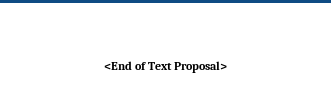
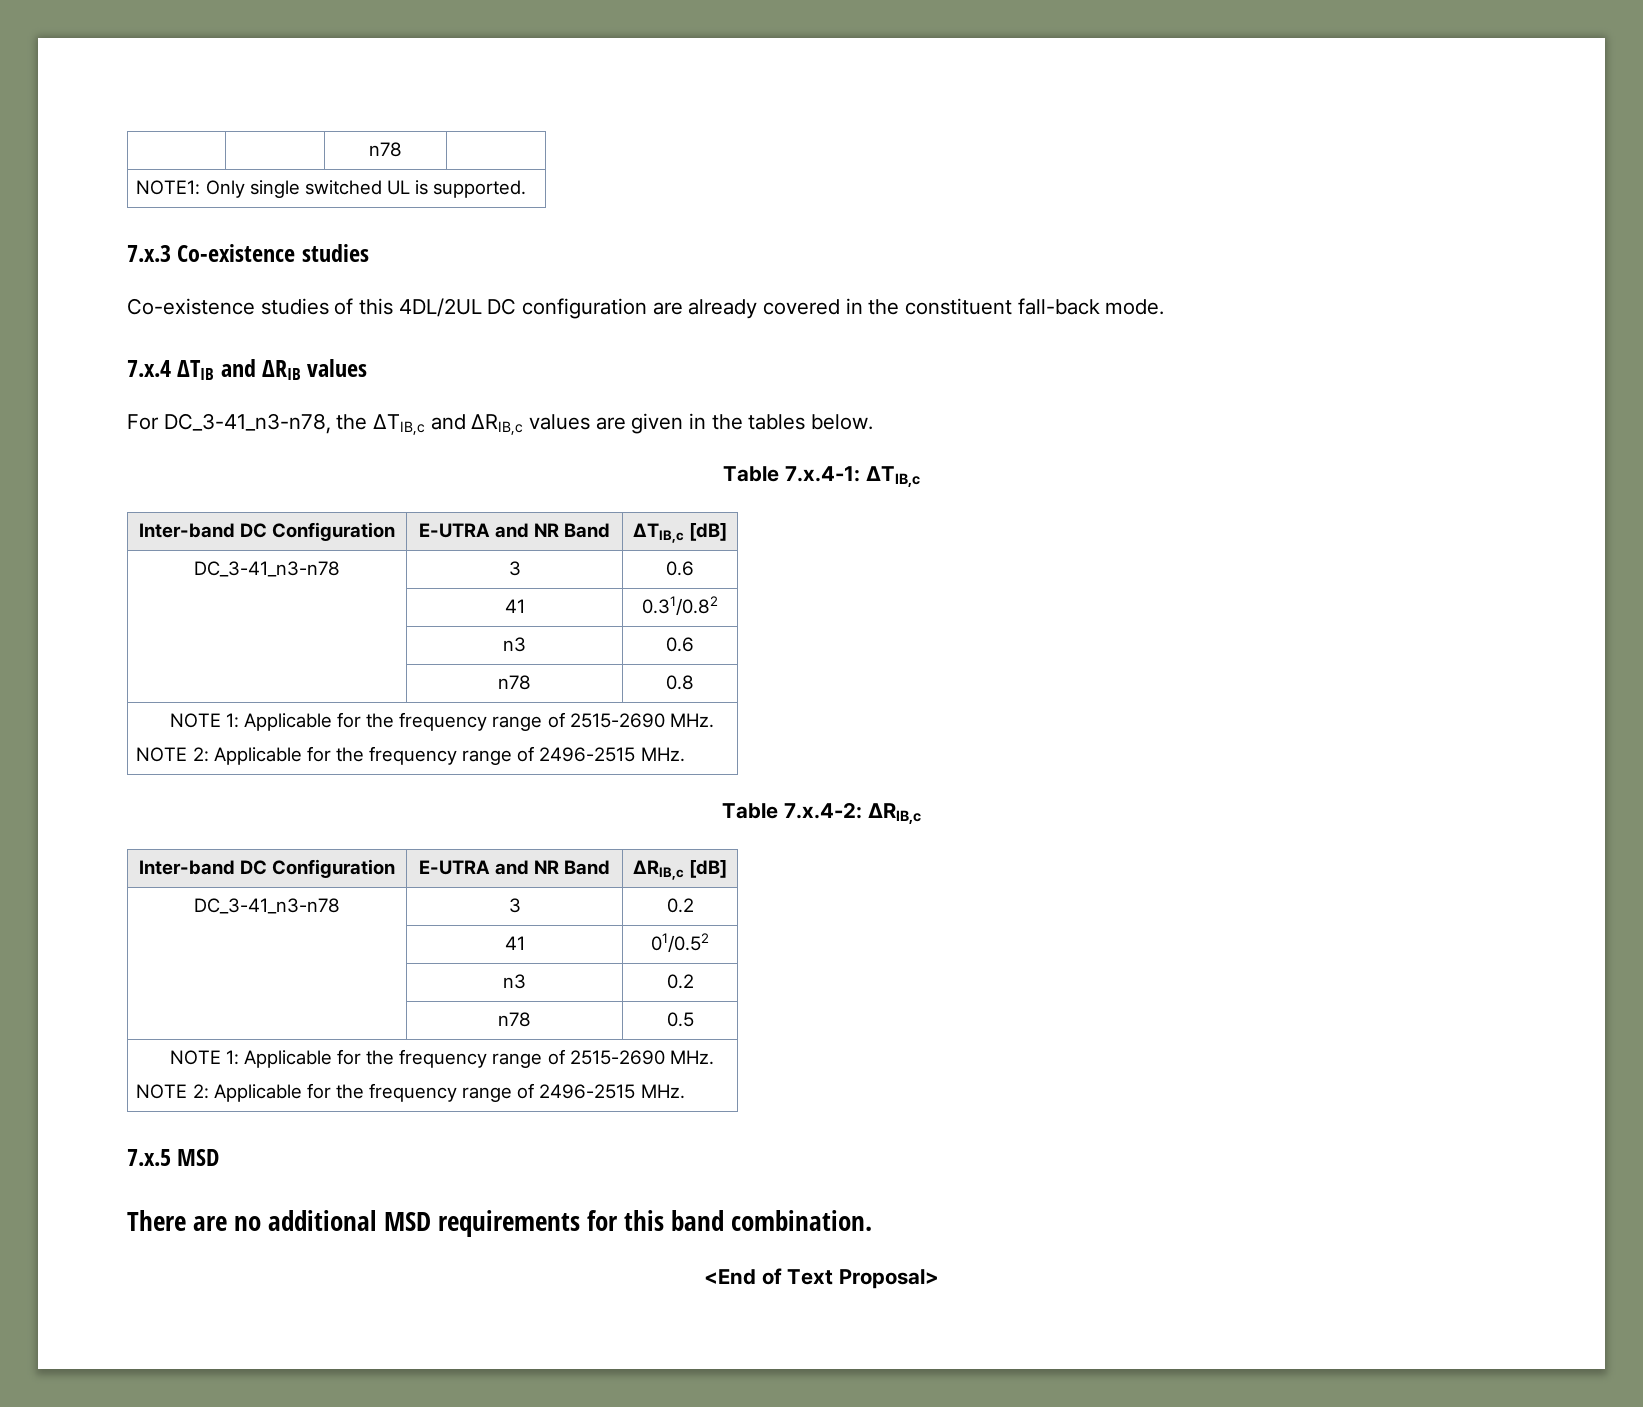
(103, 65) none -> [369,142,402,157] [136,180,527,198] [127,244,369,262] [127,298,1165,319] [127,359,368,380] [127,413,874,435] [723,466,920,487] [138,522,396,541] [418,523,611,538] [632,523,728,543] [194,561,340,577] [508,561,521,576] [666,561,694,576] [504,599,525,613] [642,596,718,616] [503,637,526,652] [666,637,694,652] [498,675,531,690] [666,675,694,690] [169,712,714,731] [136,746,685,765] [722,802,921,824] [138,859,396,878] [418,860,611,875] [632,860,728,880] [194,898,340,914] [508,898,521,913] [666,898,694,913] [504,936,525,950] [651,933,709,953] [503,974,526,989] [666,974,694,989] [498,1012,531,1027] [666,1012,694,1027] [169,1049,714,1068] [136,1083,685,1102] [127,1149,220,1166] [127,1210,873,1237] | | n78 | // NOTE1: Only single switched UL is supported. // 7.x.3 Co-existence studies // Co-existence studies of this 4DL/2UL DC configuration are already covered in the constituent fall-back mode. // 7.x.4 ∆TIB and ∆RIB values // For DC_3-41_n3-n78, the ΔTIB,c and ΔRIB,c values are given in the tables below. // Table 7.x.4-1: ΔTIB,c // Inter-band DC Configuration | E-UTRA and NR Band | ΔTIB,c [dB] // DC_3-41_n3-n78 | 3 | 0.6 // | 41 | 0.31/0.82 // | n3 | 0.6 // | n78 | 0.8 // NOTE 1: Applicable for the frequency range of 2515-2690 MHz. // NOTE 2: Applicable for the frequency range of 2496-2515 MHz. // Table 7.x.4-2: ΔRIB,c // Inter-band DC Configuration | E-UTRA and NR Band | ΔRIB,c [dB] // DC_3-41_n3-n78 | 3 | 0.2 // | 41 | 01/0.52 // | n3 | 0.2 // | n78 | 0.5 // NOTE 1: Applicable for the frequency range of 2515-2690 MHz. // NOTE 2: Applicable for the frequency range of 2496-2515 MHz. // 7.x.5 MSD // There are no additional MSD requirements for this band combination. //

